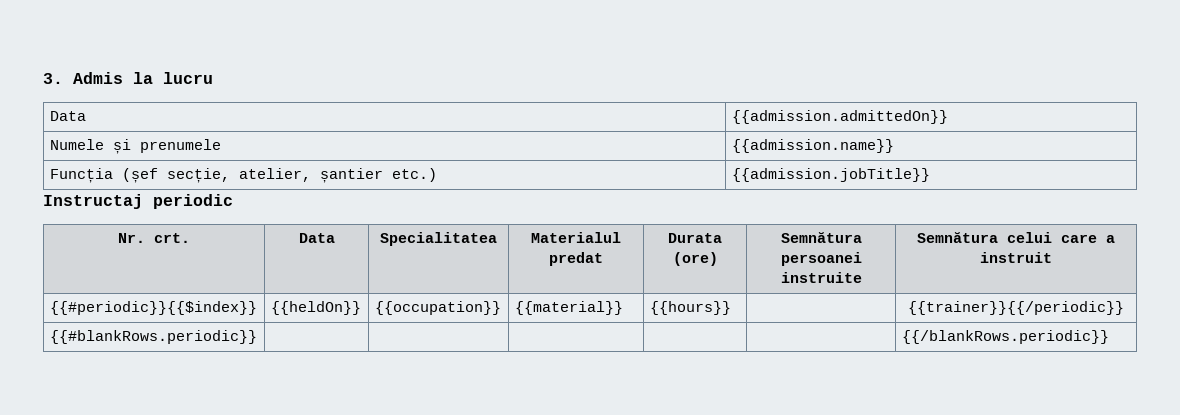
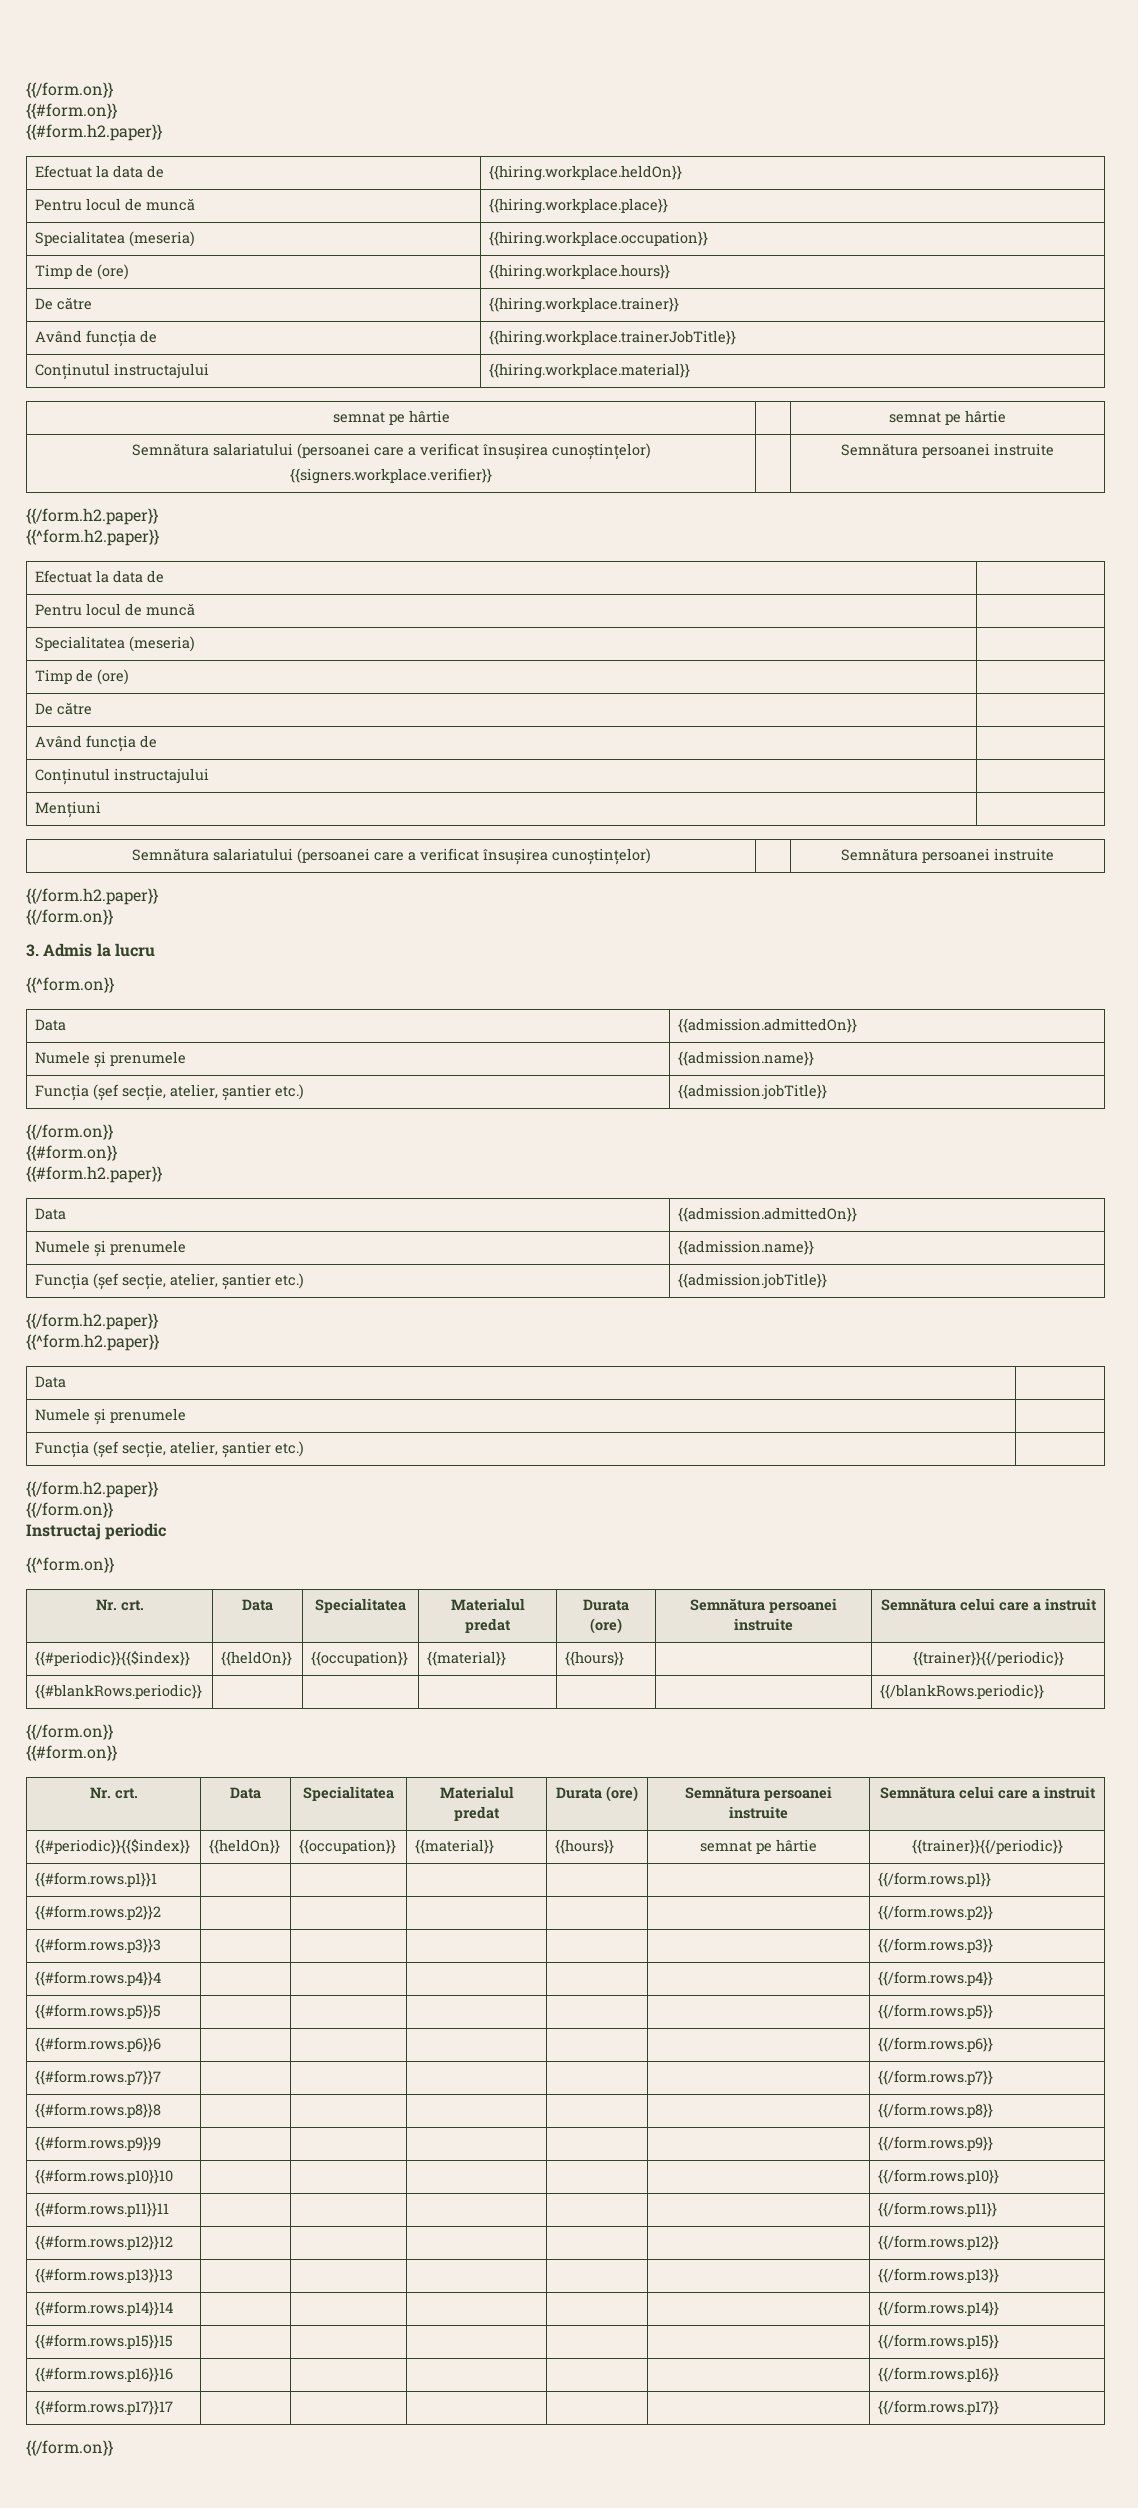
(43, 78) none -> [26,82,113,98] [26,103,117,119] [26,124,162,141] [35,165,165,178] [489,165,683,181] [35,198,196,211] [489,198,669,214] [35,231,196,247] [489,231,709,247] [35,264,130,280] [489,264,671,280] [35,298,93,310] [489,297,680,313] [35,330,158,347] [489,330,737,346] [35,363,210,380] [489,363,691,379] [332,410,450,425] [889,410,1006,425] [131,443,651,460] [290,468,492,484] [841,443,1054,458] [26,508,158,525] [26,529,159,546] [35,570,165,583] [35,603,196,616] [35,636,196,652] [35,669,130,685] [35,703,93,715] [35,735,158,752] [35,768,210,785] [35,801,102,818] [131,848,651,865] [841,848,1054,863] [26,888,158,905] [26,909,113,925] {{/form.on}} // {{#form.on}} // {{#form.h2.paper}} // Efectuat la data de | {{hiring.workplace.heldOn}} // Pentru locul de muncă | {{hiring.workplace.place}} // Specialitatea (meseria) | {{hiring.workplace.occupation}} // Timp de (ore) | {{hiring.workplace.hours}} // De către | {{hiring.workplace.trainer}} // Având funcția de | {{hiring.workplace.trainerJobTitle}} // Conținutul instructajului | {{hiring.workplace.material}} // semnat pe hârtie | | semnat pe hârtie // Semnătura salariatului (persoanei care a verificat însușirea cunoștințelor) // {{signers.workplace.verifier}} | | Semnătura persoanei instruite // {{/form.h2.paper}} // {{^form.h2.paper}} // Efectuat la data de | // Pentru locul de muncă | // Specialitatea (meseria) | // Timp de (ore) | // De către | // Având funcția de | // Conținutul instructajului | // Mențiuni | // Semnătura salariatului (persoanei care a verificat însușirea cunoștințelor) | | Semnătura persoanei instruite // {{/form.h2.paper}} // {{/form.on}} //
(213, 78) none -> [26,977,114,993] // {{^form.on}}
(930, 175) none -> [26,1124,113,1140] [26,1145,117,1161] [26,1166,162,1183] [35,1208,67,1220] [678,1207,858,1222] [35,1240,187,1257] [678,1240,815,1255] [35,1273,305,1290] [678,1273,828,1289] [26,1313,158,1330] [26,1334,159,1351] [35,1376,67,1388] [35,1408,187,1425] [35,1441,305,1458] [26,1481,158,1498] [26,1502,113,1518] // {{/form.on}} // {{#form.on}} // {{#form.h2.paper}} // Data | {{admission.admittedOn}} // Numele și prenumele | {{admission.name}} // Funcția (șef secție, atelier, șantier etc.) | {{admission.jobTitle}} // {{/form.h2.paper}} // {{^form.h2.paper}} // Data | // Numele și prenumele | // Funcția (șef secție, atelier, șantier etc.) | // {{/form.h2.paper}} // {{/form.on}}
(233, 201) none -> [26,1557,114,1573] // {{^form.on}}
(1109, 337) none -> [26,1724,113,1740] [26,1745,117,1761] [89,1787,138,1799] [230,1787,261,1799] [303,1786,394,1801] [439,1786,514,1799] [454,1806,500,1821] [556,1786,638,1802] [685,1786,832,1801] [729,1806,788,1819] [879,1786,1096,1799] [35,1839,191,1854] [209,1839,281,1854] [299,1839,397,1854] [415,1839,495,1854] [555,1839,615,1854] [700,1839,817,1854] [911,1839,1063,1854] [35,1872,158,1887] [878,1872,992,1887] [35,1905,162,1920] [878,1905,994,1920] [35,1938,162,1953] [878,1938,994,1953] [35,1971,162,1986] [878,1971,994,1986] [35,2004,162,2019] [878,2004,994,2019] [35,2037,162,2052] [878,2037,994,2052] [35,2070,162,2085] [878,2070,994,2085] [35,2103,162,2118] [878,2103,994,2118] [35,2136,162,2151] [878,2136,994,2151] [35,2169,174,2184] [878,2169,1000,2184] [35,2202,170,2217] [878,2202,998,2217] [35,2235,174,2250] [878,2235,1000,2250] [35,2268,174,2283] [878,2268,1000,2283] [35,2301,174,2316] [878,2301,1000,2316] [35,2334,174,2349] [878,2334,1000,2349] [35,2367,174,2382] [878,2367,1000,2382] [35,2400,174,2415] [878,2400,1000,2415] [26,2440,113,2456] // {{/form.on}} // {{#form.on}} // Nr. crt. | Data | Specialitatea | Materialul predat | Durata (ore) | Semnătura persoanei instruite | Semnătura celui care a instruit // {{#periodic}}{{$index}} | {{heldOn}} | {{occupation}} | {{material}} | {{hours}} | semnat pe hârtie | {{trainer}}{{/periodic}} // {{#form.rows.p1}}1 | | | | | | {{/form.rows.p1}} // {{#form.rows.p2}}2 | | | | | | {{/form.rows.p2}} // {{#form.rows.p3}}3 | | | | | | {{/form.rows.p3}} // {{#form.rows.p4}}4 | | | | | | {{/form.rows.p4}} // {{#form.rows.p5}}5 | | | | | | {{/form.rows.p5}} // {{#form.rows.p6}}6 | | | | | | {{/form.rows.p6}} // {{#form.rows.p7}}7 | | | | | | {{/form.rows.p7}} // {{#form.rows.p8}}8 | | | | | | {{/form.rows.p8}} // {{#form.rows.p9}}9 | | | | | | {{/form.rows.p9}} // {{#form.rows.p10}}10 | | | | | | {{/form.rows.p10}} // {{#form.rows.p11}}11 | | | | | | {{/form.rows.p11}} // {{#form.rows.p12}}12 | | | | | | {{/form.rows.p12}} // {{#form.rows.p13}}13 | | | | | | {{/form.rows.p13}} // {{#form.rows.p14}}14 | | | | | | {{/form.rows.p14}} // {{#form.rows.p15}}15 | | | | | | {{/form.rows.p15}} // {{#form.rows.p16}}16 | | | | | | {{/form.rows.p16}} // {{#form.rows.p17}}17 | | | | | | {{/form.rows.p17}} // {{/form.on}}

